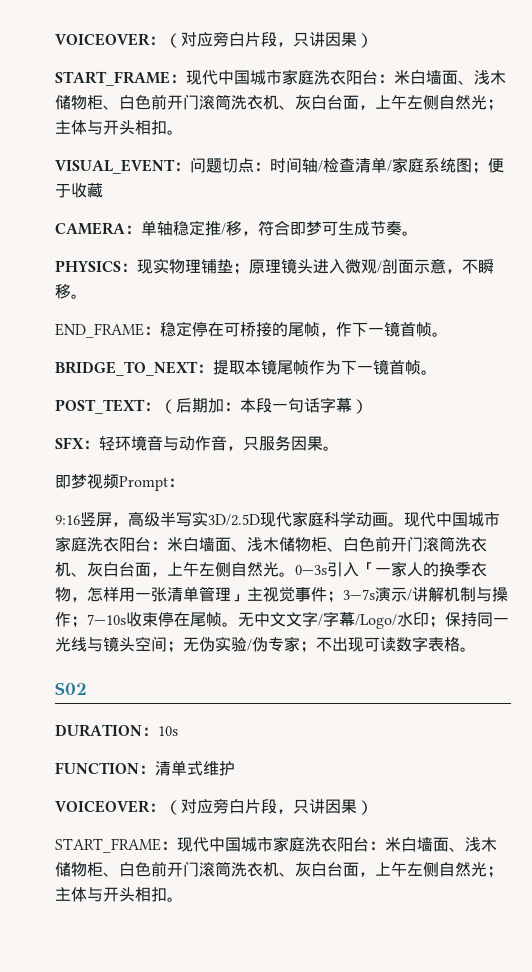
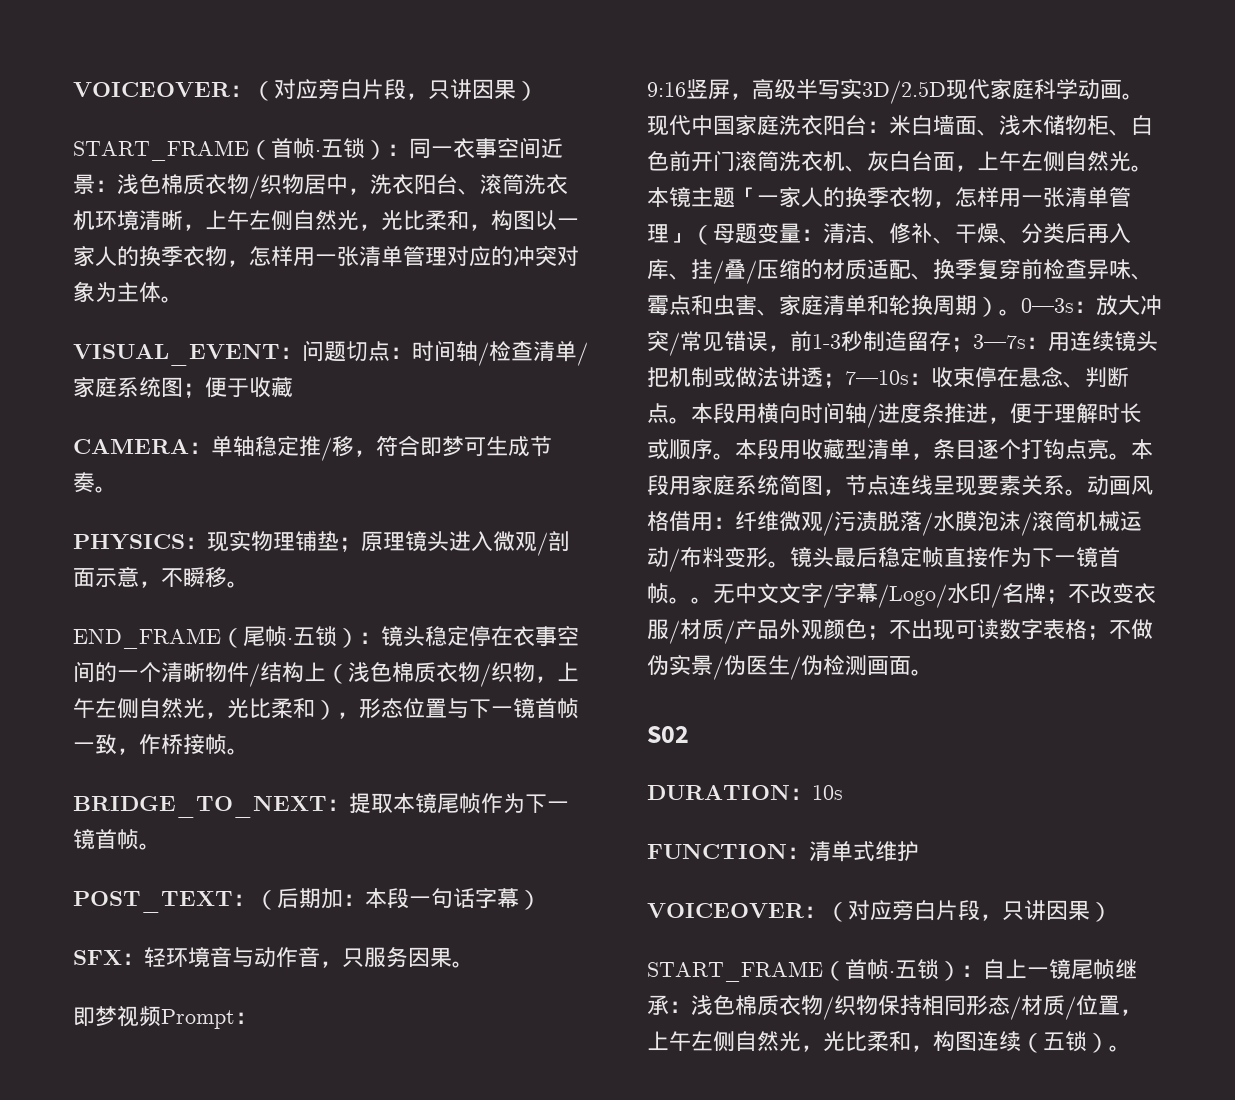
[55,31,373,48] [55,69,506,86] [55,94,503,111] [55,120,167,135] VOICEOVER：（对应旁白片段，只讲因果） // START_FRAME：现代中国城市家庭洗衣阳台：米白墙面、浅木储物柜、白色前开门滚筒洗衣机、灰白台面，上午左侧自然光；主体与开头相扣 -> [73,78,538,101] [73,137,563,161] [73,174,568,199] [73,210,579,231] [73,245,579,267] [73,281,161,303] VOICEOVER：（对应旁白片段，只讲因果） // START_FRAME（首帧·五锁）：同一衣事空间近景：浅色棉质衣物/织物居中，洗衣阳台、滚筒洗衣机环境清晰，上午左侧自然光，光比柔和，构图以一家人的换季衣物，怎样用一张清单管理对应的冲突对象为主体
[144,321,416,337] ：稳定停在可桥接的尾帧，作下一镜首 -> [221,626,579,648] [73,661,579,687] [73,698,579,720] [73,734,205,755] （尾帧·五锁）：镜头稳定停在衣事空间的一个清晰物件/结构上（浅色棉质衣物/织物，上午左侧自然光，光比柔和），形态位置与下一镜首帧一致，作桥接
[468,511,500,527] 城市 -> (735, 125) none
[295,562,359,577] 0—3s引入 -> [647,187,735,208] 本镜主题
[247,586,508,603] [55,611,222,628] 主视觉事件；3—7s演示/讲解机制与操作；7—10s收束停在尾帧 -> [691,223,1131,245] [647,258,1153,284] [647,295,1162,317] [647,330,1158,356] [647,367,1129,388] [647,402,1142,428] [647,439,1153,460] [647,475,1153,496] [647,511,1142,536] [647,547,1120,572] [647,583,691,604] （母题变量：清洁、修补、干燥、分类后再入库、挂/叠/压缩的材质适配、换季复穿前检查异味、霉点和虫害、家庭清单和轮换周期）。0—3s：放大冲突/常见错误，前1-3秒制造留存；3—7s：用连续镜头把机制或做法讲透；7—10s：收束停在悬念、判断点。本段用横向时间轴/进度条推进，便于理解时长或顺序。本段用收藏型清单，条目逐个打钩点亮。本段用家庭系统简图，节点连线呈现要素关系。动画风格借用：纤维微观/污渍脱落/水膜泡沫/滚筒机械运动/布料变形。镜头最后稳定帧直接作为下一镜首帧。
[429,612,509,628] [55,636,300,653] ；保持同一光线与镜头空间；无伪实验/伪专家 -> [991,583,1156,608] [647,619,867,644] /名牌；不改变衣服/材质/产品外观颜色
(460, 644) none -> [1087,619,1153,640] [647,655,911,680] ；不做伪实景/伪医生/伪检测画面
[161,836,497,852] [55,861,503,878] [55,887,167,902] ：现代中国城市家庭洗衣阳台：米白墙面、浅木储物柜、白色前开门滚筒洗衣机、灰白台面，上午左侧自然光；主体与开头相扣 -> [823,959,1137,981] [647,995,1142,1020] [647,1031,1109,1053] （首帧·五锁）：自上一镜尾帧继承：浅色棉质衣物/织物保持相同形态/材质/位置，上午左侧自然光，光比柔和，构图连续（五锁）

